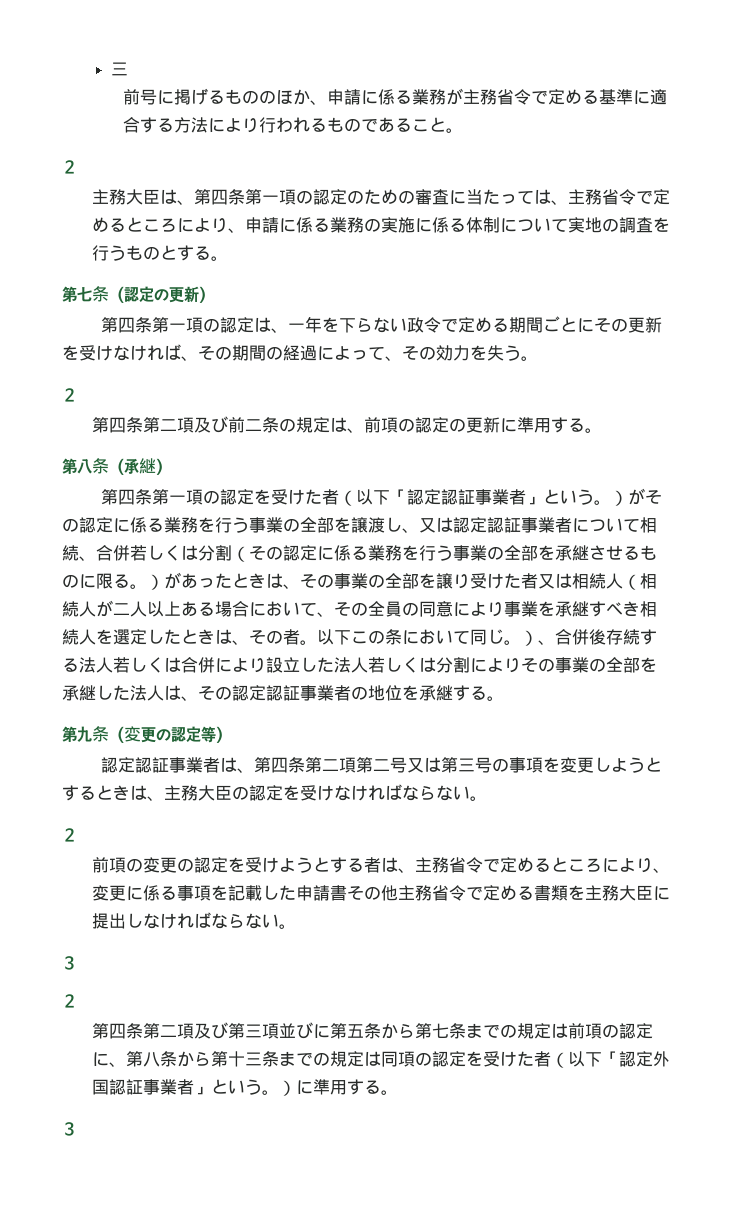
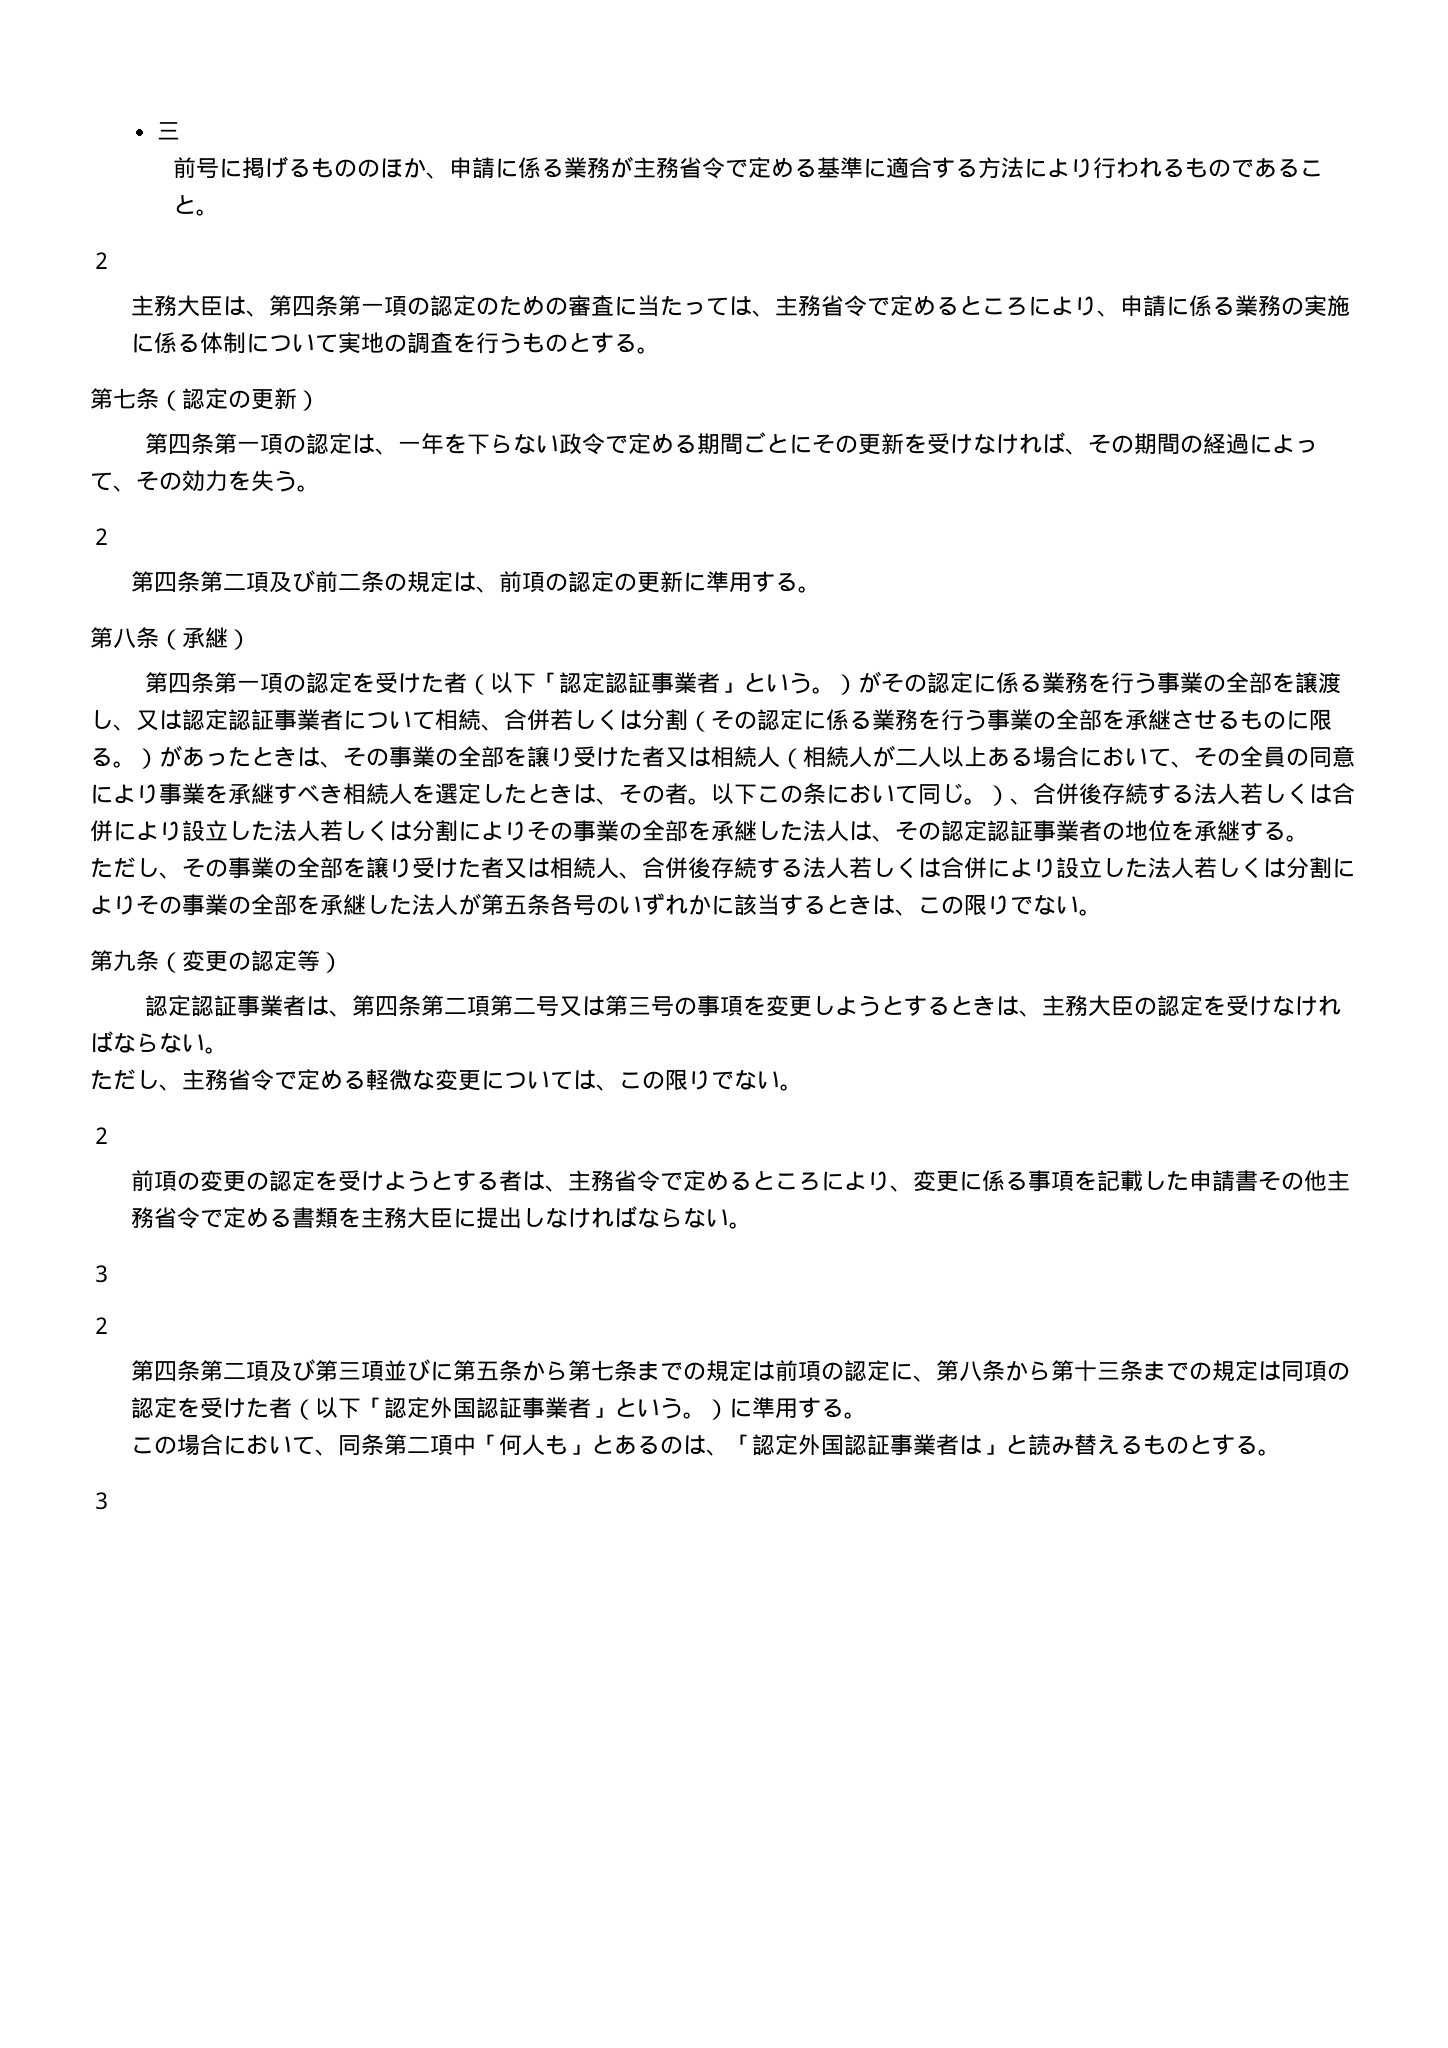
(504, 698) none -> [90,857,1355,879] [90,893,1102,916] // ただし、その事業の全部を譲り受けた者又は相続人、合併後存続する法人若しくは合併により設立した法人若しくは分割によりその事業の全部を承継した法人が第五条各号のいずれかに該当するときは、この限りでない。
(487, 798) none -> [90,1069,803,1091] // ただし、主務省令で定める軽微な変更については、この限りでない。
(399, 1092) none -> [131,1434,1282,1456] // この場合において、同条第二項中「何人も」とあるのは、「認定外国認証事業者は」と読み替えるものとする。

